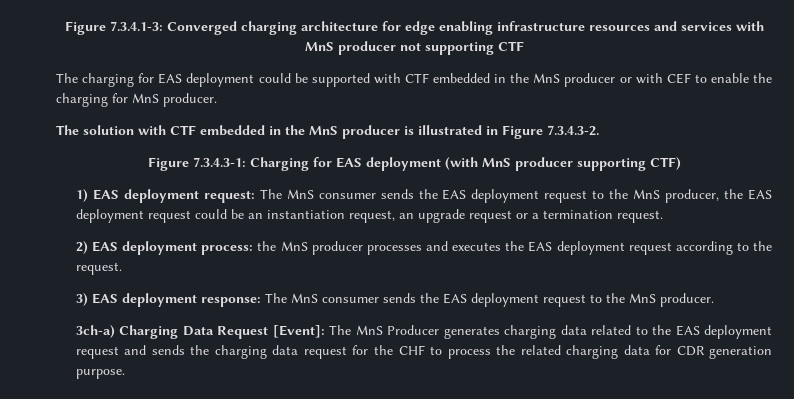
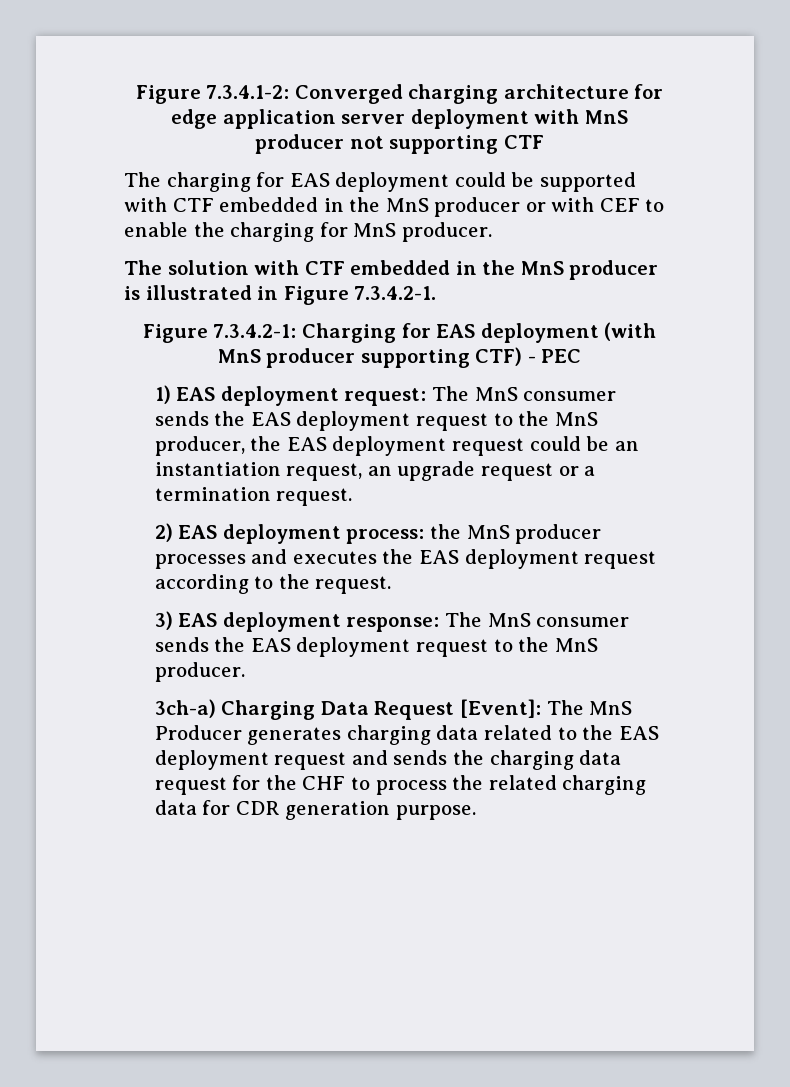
[64,21,163,35] Figure 7.3.4.1-3: -> [135,85,290,104] Figure 7.3.4.1-2:
[438,21,732,35] enabling infrastructure resources and services -> [222,109,529,129] application server deployment
[547,125,599,136] [147,157,246,171] 7.3.4.3-2. // Figure 7.3.4.3-1: -> [354,286,437,300] [142,324,297,343] 7.3.4.2-1. // Figure 7.3.4.2-1:
(681, 163) none -> [527,349,582,363] - PEC

